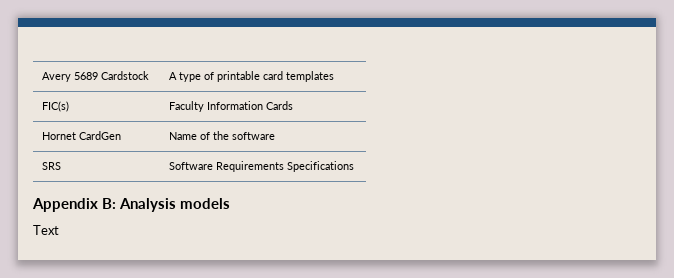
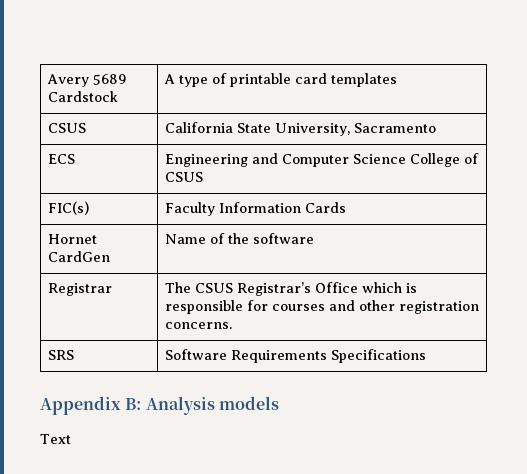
(334, 76) none -> [47,123,86,133] [164,122,436,136] [47,154,75,164] [164,153,479,167] [164,172,203,182] // CSUS | California State University, Sacramento // ECS | Engineering and Computer Science College of CSUS
(275, 136) none -> [47,283,112,296] [164,282,417,296] [164,300,479,314] [164,322,232,329] // Registrar | The CSUS Registrar’s Office which is responsible for courses and other registration concerns.

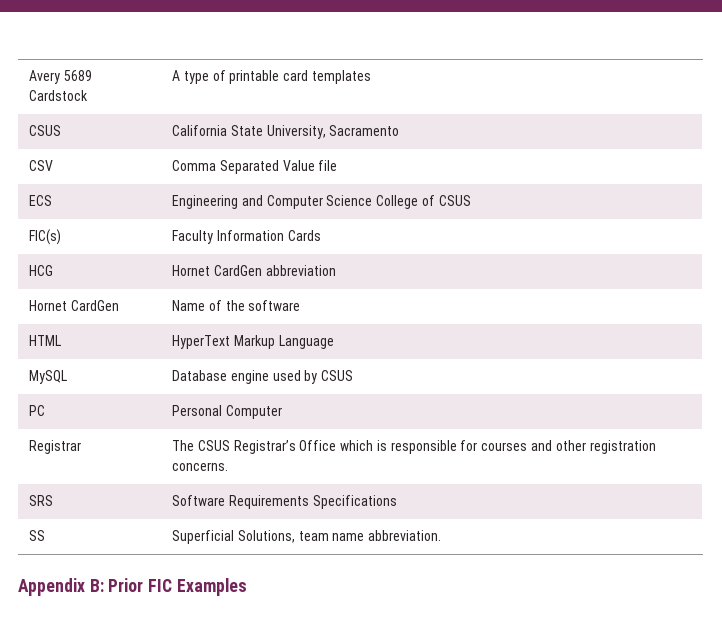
(436, 128) none -> [28,160,53,171] [171,160,338,174] // CSV | Comma Separated Value file
(346, 207) none -> [28,265,53,276] [171,265,336,276] // HCG | Hornet CardGen abbreviation
(314, 238) none -> [28,335,61,346] [171,335,334,349] [28,370,67,384] [171,370,354,384] [28,405,45,416] [171,405,282,419] // HTML | HyperText Markup Language // MySQL | Database engine used by CSUS // PC | Personal Computer
(426, 356) none -> [28,530,45,541] [171,530,442,544] // SS | Superficial Solutions, team name abbreviation.
[145,396,279,415] [40,434,71,444] Analysis models // Text -> [108,578,247,596] Prior FIC Examples

